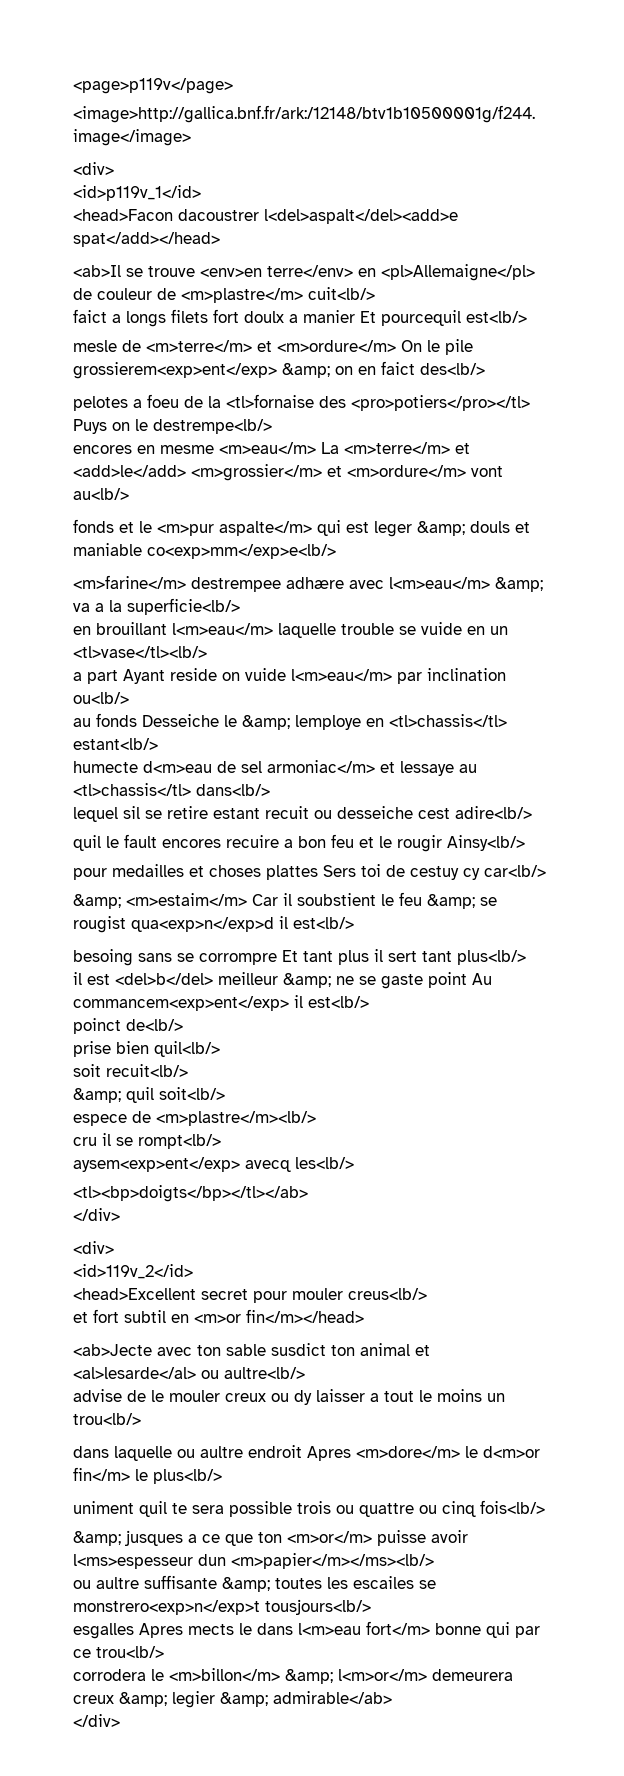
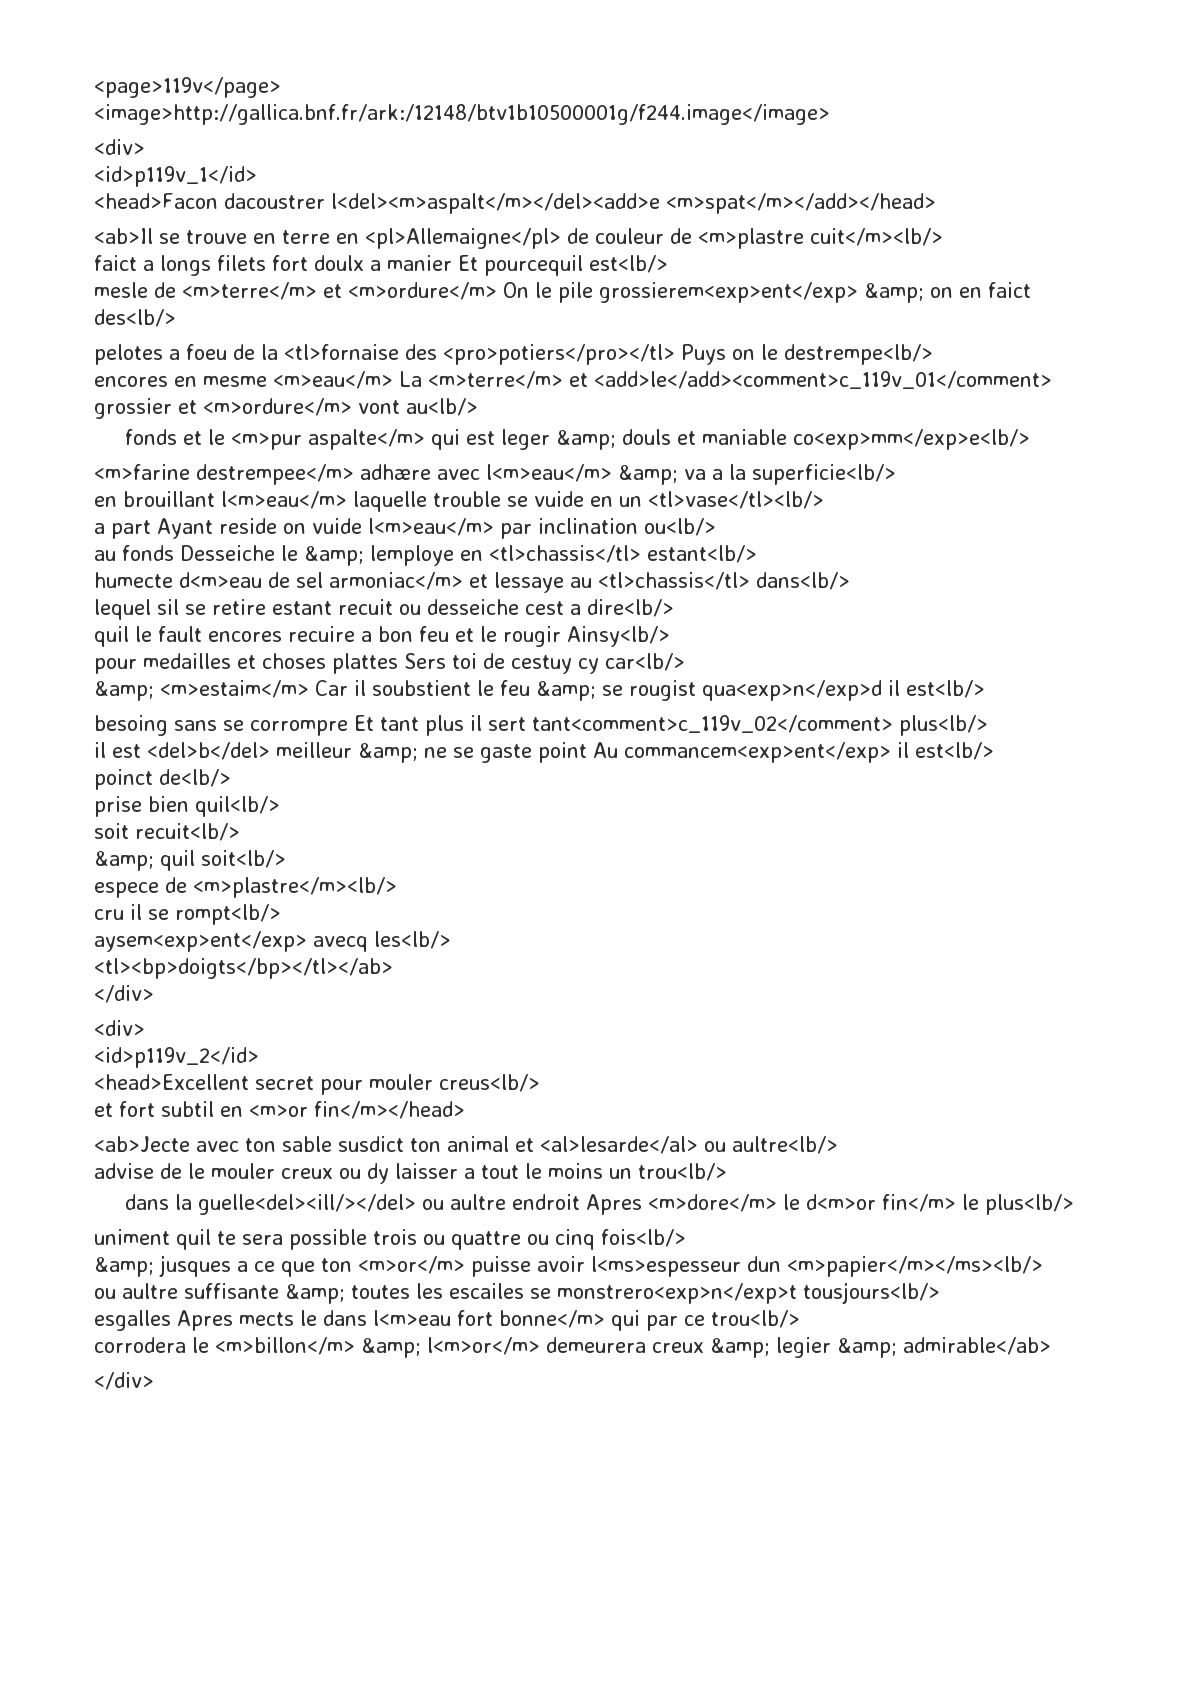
[73,78,233,94] <page>p119v</page> -> [94,77,281,98] <page>119v</page>
[264,209,458,224] [73,232,220,247] l<del>aspalt</del><add>e spat</add></head> -> [330,193,936,214] l<del><m>aspalt</m></del><add>e <m>spat</m></add></head>
[200,265,353,277] <env>en terre</env> -> [253,230,330,244] en terre
[181,287,375,303] <m>plastre</m> cuit<lb/> -> [698,228,943,249] <m>plastre cuit</m><lb/>
[73,464,322,481] <add>le</add> <m>grossier</m> -> [594,371,1052,389] [94,398,172,419] <add>le</add><comment>c_119v_01</comment> grossier
[73,575,281,592] <m>farine</m> destrempee -> [94,464,354,485] <m>farine destrempee</m>
[455,806,532,819] adire<lb/> -> [570,599,674,617] a dire<lb/>
[422,951,452,962] tant -> [532,715,893,733] tant<comment>c_119v_02</comment>
[73,1264,193,1279] <id>119v_2</id> -> [94,1047,259,1068] <id>p119v_2</id>
[114,1446,172,1461] laquelle -> [175,1194,417,1215] la guelle<del><ill/></del>
[366,1621,481,1635] fort</m> bonne -> [457,1310,605,1328] fort bonne</m>

